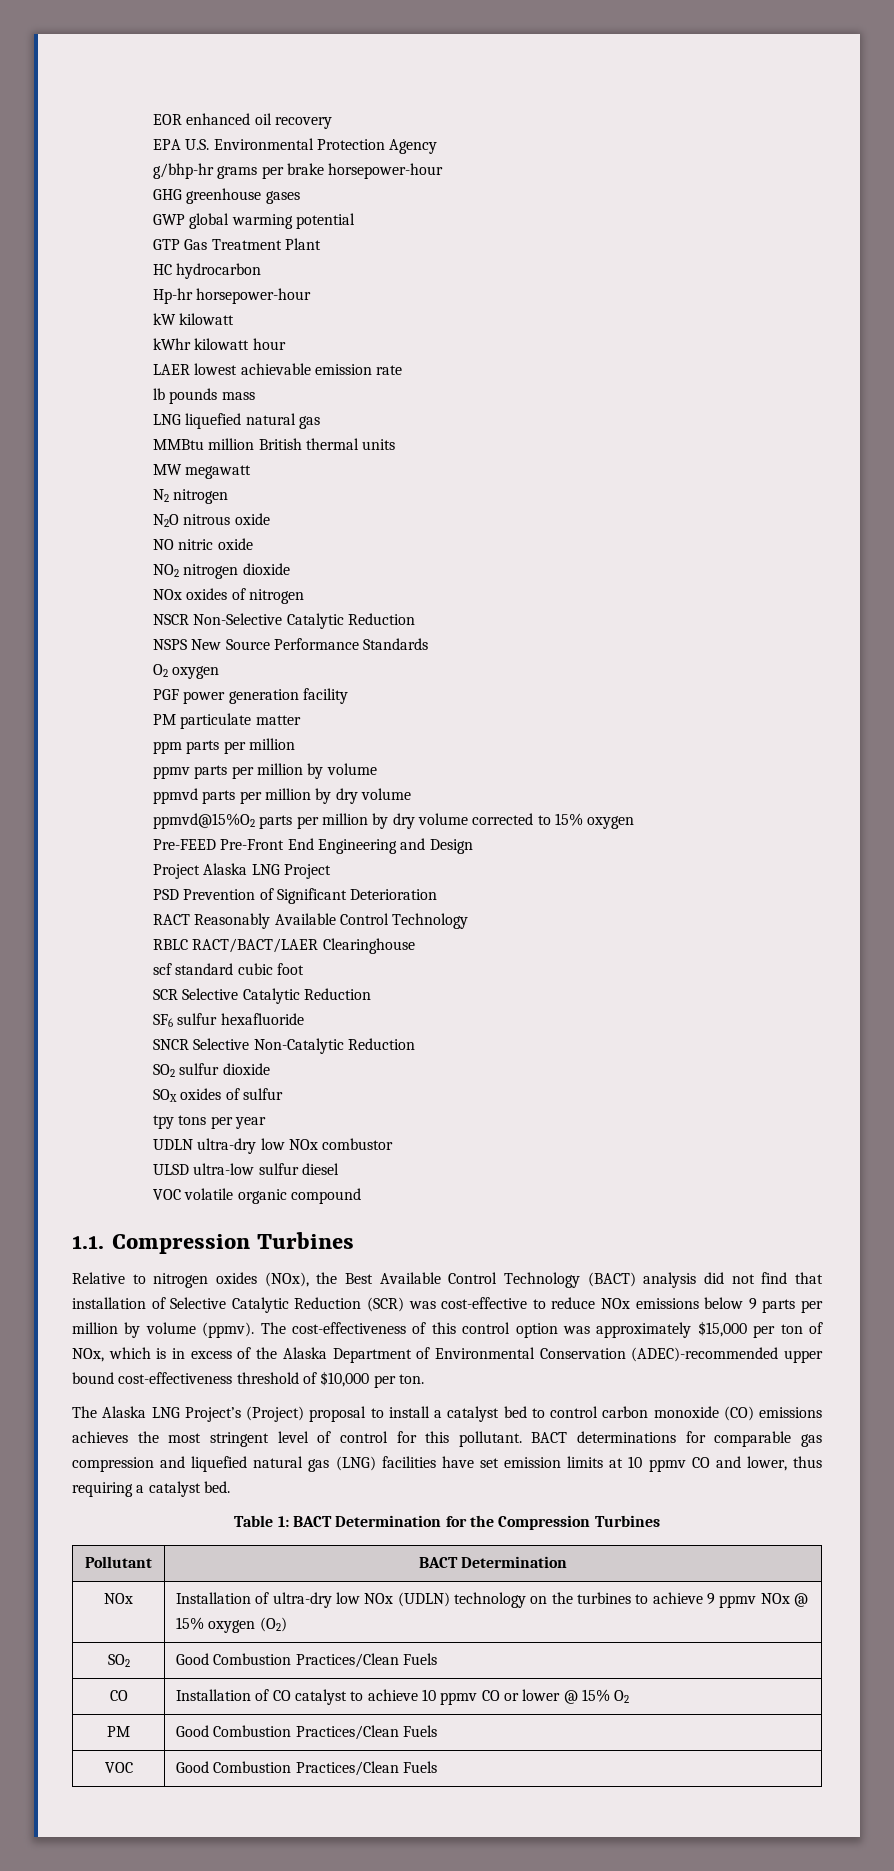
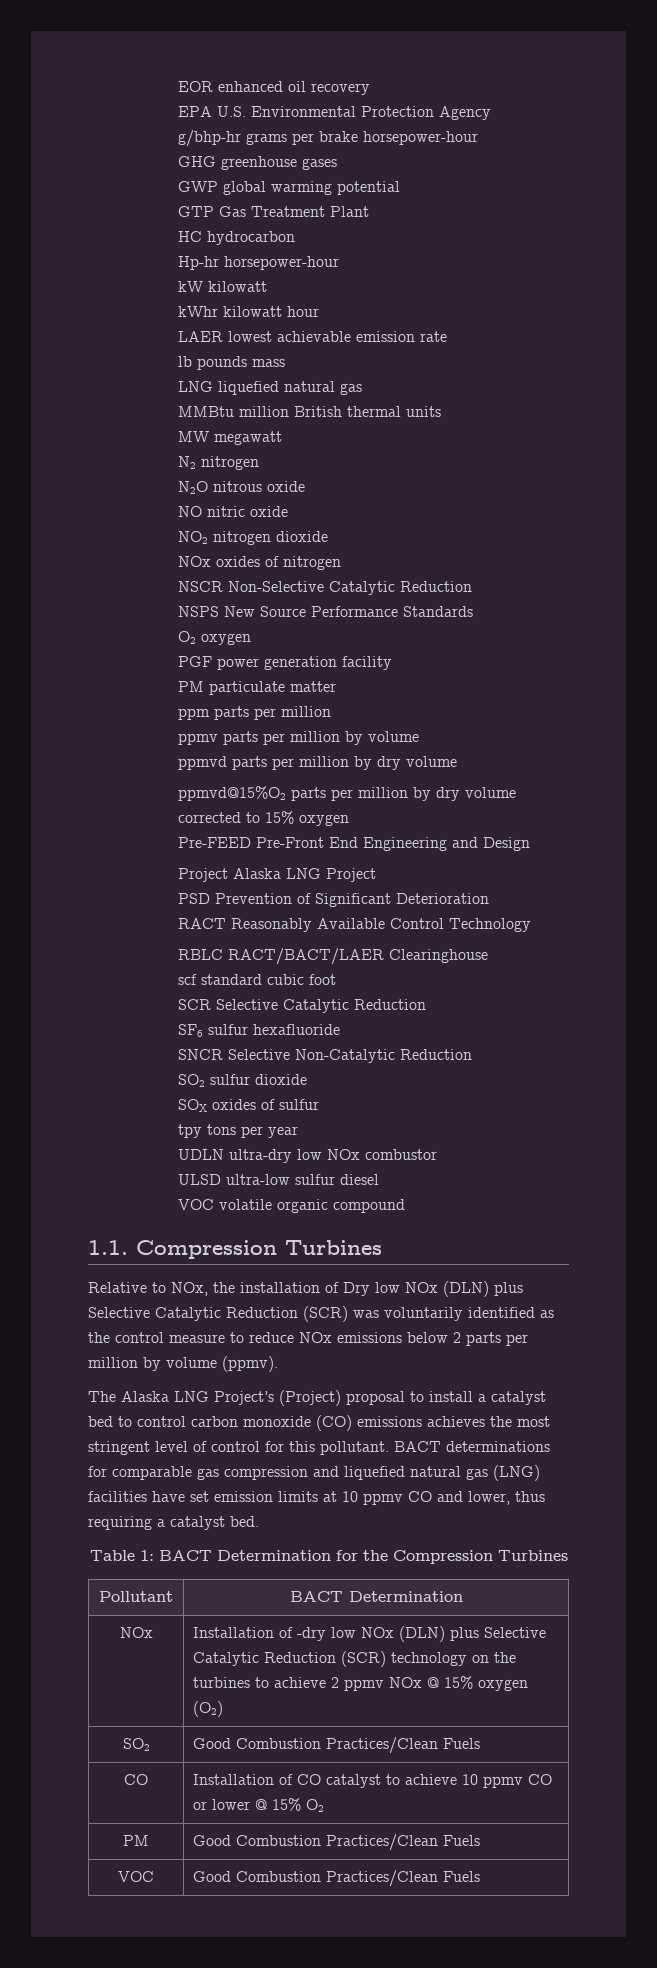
[153,1272,823,1288] [72,1297,166,1309] nitrogen oxides (NOx), the Best Available Control Technology (BACT) analysis did not find that installation of -> [171,1281,523,1297] NOx, the installation of Dry low NOx (DLN) plus
[441,1297,528,1309] cost-effective -> [384,1307,554,1321] [88,1332,225,1343] voluntarily identified as the control measure
[748,1298,757,1310] 9 -> [453,1332,461,1343] 2
[260,1321,823,1338] [72,1347,824,1363] [72,1371,424,1388] The cost-effectiveness of this control option was approximately $15,000 per ton of NOx, which is in excess of the Alaska Department of Environmental Conservation (ADEC)-recommended upper bound cost-effectiveness threshold of $10,000 per ton. -> (278, 1364) none
[272,1592,450,1608] ultra-dry low NOx (UDLN) -> [297,1626,547,1642] [193,1651,387,1667] -dry low NOx (DLN) plus Selective Catalytic Reduction (SCR)
[707,1593,716,1605] 9 -> [331,1677,340,1688] 2

